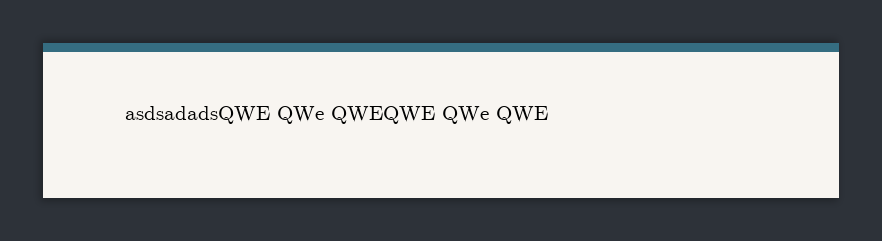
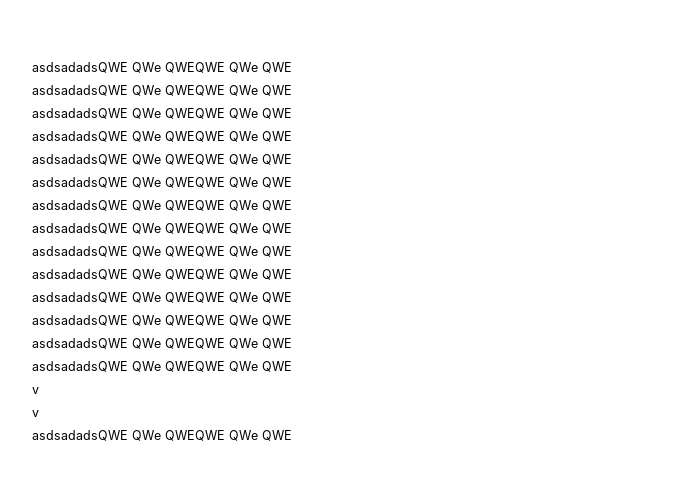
[125,106,548,124] asdsadadsQWE QWe QWEQWE QWe QWE -> [32,62,292,73] [32,85,292,96] [32,108,292,119] [32,131,292,142] [32,154,292,165] [32,177,292,188] [32,200,292,211] [32,223,292,234] [32,246,292,257] [32,269,292,280] [32,292,292,303] [32,315,292,326] [32,338,292,349] [32,361,292,372] [32,387,39,394] [32,410,39,417] [32,430,292,441] asdsadadsQWE QWe QWEQWE QWe QWE // asdsadadsQWE QWe QWEQWE QWe QWE // asdsadadsQWE QWe QWEQWE QWe QWE // asdsadadsQWE QWe QWEQWE QWe QWE // asdsadadsQWE QWe QWEQWE QWe QWE // asdsadadsQWE QWe QWEQWE QWe QWE // asdsadadsQWE QWe QWEQWE QWe QWE // asdsadadsQWE QWe QWEQWE QWe QWE // asdsadadsQWE QWe QWEQWE QWe QWE // asdsadadsQWE QWe QWEQWE QWe QWE // asdsadadsQWE QWe QWEQWE QWe QWE // asdsadadsQWE QWe QWEQWE QWe QWE // asdsadadsQWE QWe QWEQWE QWe QWE // asdsadadsQWE QWe QWEQWE QWe QWE // v // v // asdsadadsQWE QWe QWEQWE QWe QWE

